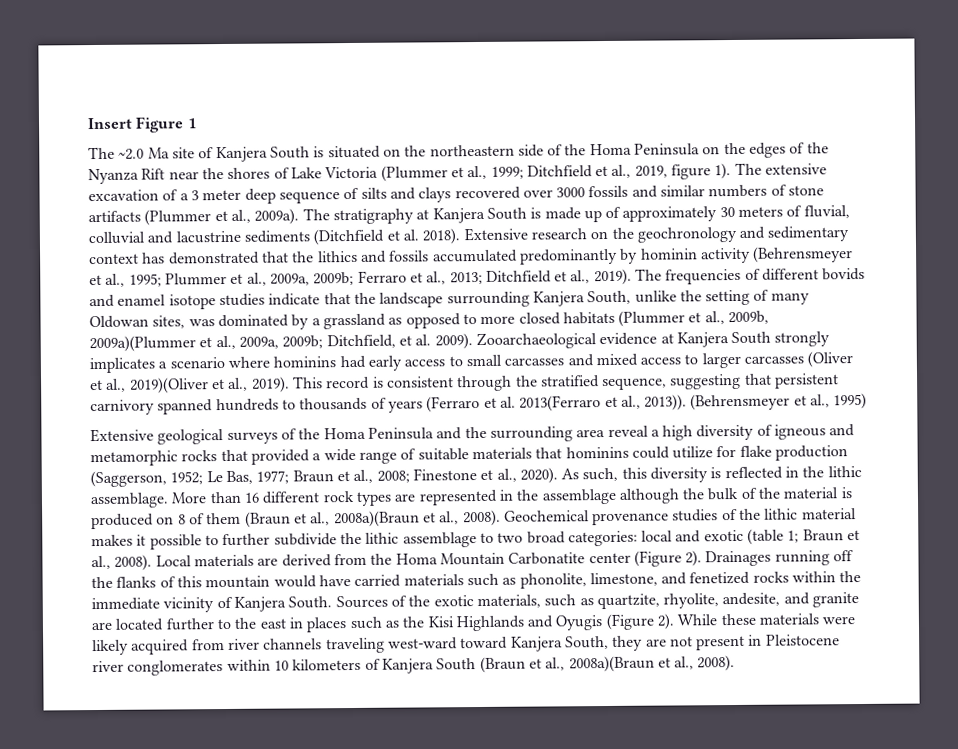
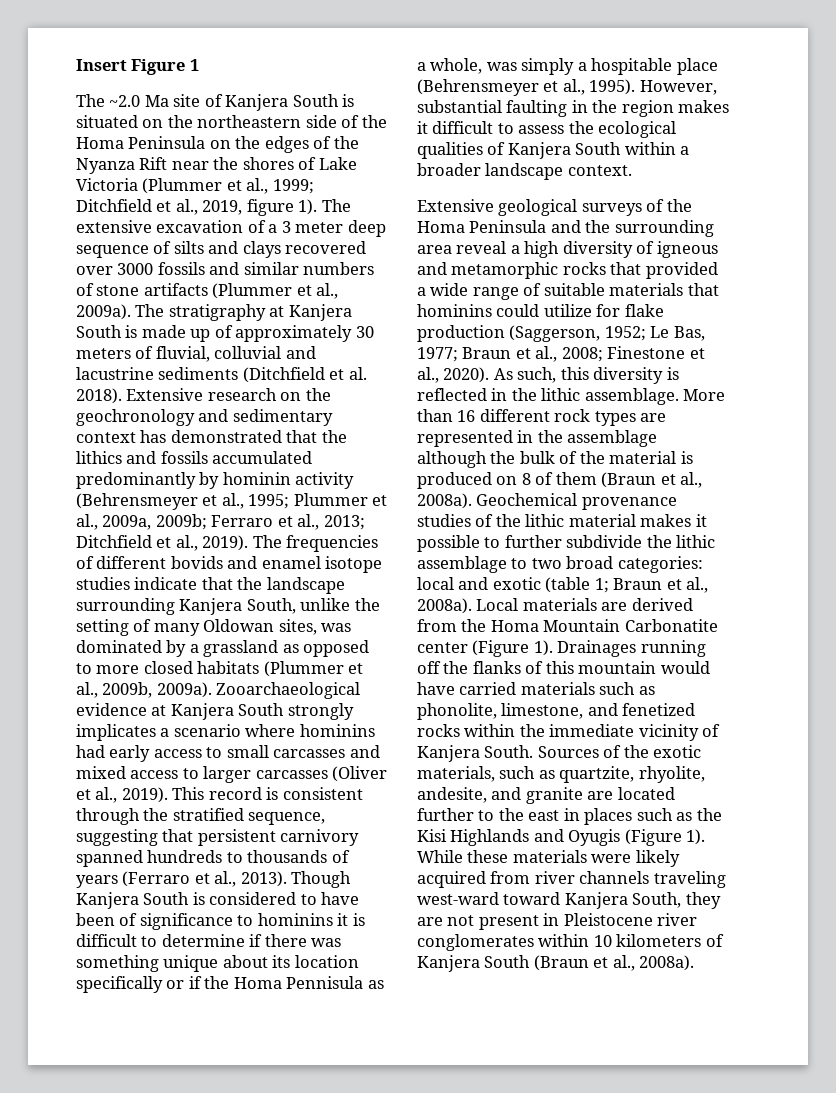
[89,333,473,353] 2009a)(Plummer et al., 2009a, 2009b; Ditchfield, et al. 2009). -> [156,682,212,698] 2009a).
[129,377,249,394] 2019)(Oliver et al., -> (118, 795) none
[499,392,868,412] al. 2013(Ferraro et al., 2013)). (Behrensmeyer et al., 1995) -> [214,871,352,888] [76,892,360,909] [76,913,365,930] [76,934,342,947] [76,955,359,972] [76,976,384,993] [417,58,718,75] [417,79,717,96] [417,100,730,117] [417,121,677,138] [417,142,690,159] [417,163,632,180] al., 2013). Though Kanjera South is considered to have been of significance to hominins it is difficult to determine if there was something unique about its location specifically or if the Homa Pennisula as a whole, was simply a hospitable place (Behrensmeyer et al., 1995). However, substantial faulting in the region makes it difficult to assess the ecological qualities of Kanjera South within a broader landscape context.
[333,509,501,528] 2008a)(Braun et al., 2008). -> [417,493,472,509] 2008a).
[114,554,153,571] 2008). -> [417,598,472,614] 2008a).
[685,550,703,567] 2). -> [533,640,553,656] 1).
[657,613,676,630] 2). -> [686,829,706,845] 1).
[568,654,736,673] 2008a)(Braun et al., 2008). -> [639,955,695,971] 2008a).

